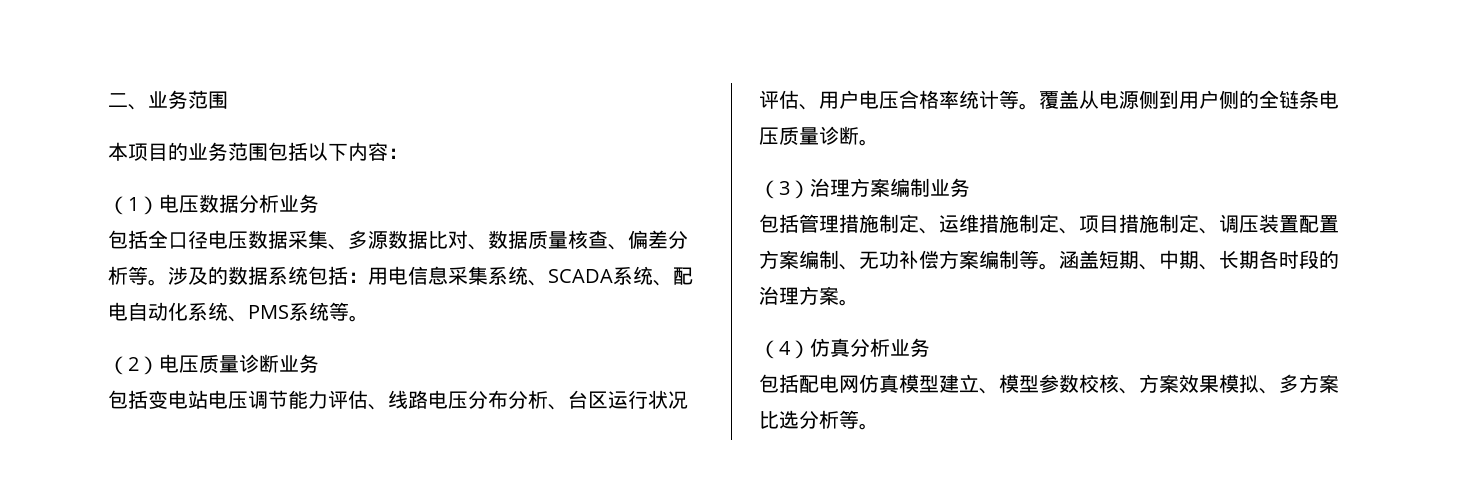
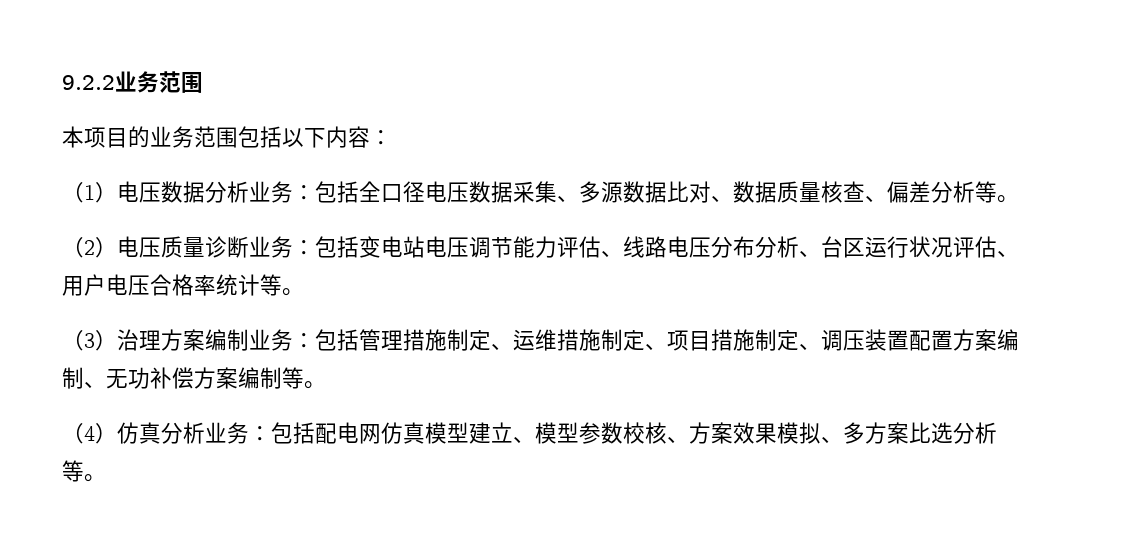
[108,93,148,110] 二、 -> [62,75,115,90] 9.2.2
(319, 203) // -> [293,185,315,200] ：
[168,266,693,286] [108,302,369,322] 涉及的数据系统包括：用电信息采集系统、SCADA系统、配电自动化系统、PMS系统等。 -> (1019, 199) none
(319, 363) // -> [293,240,315,255] ：
[1039,90,1339,109] [759,126,879,146] 覆盖从电源侧到用户侧的全链条电压质量诊断。 -> (304, 292) none
(970, 187) // -> [293,333,315,348] ：
[1059,250,1339,270] [759,286,859,306] 涵盖短期、中期、长期各时段的治理方案。 -> (326, 385) none
(930, 347) // -> [249,426,271,441] ：

